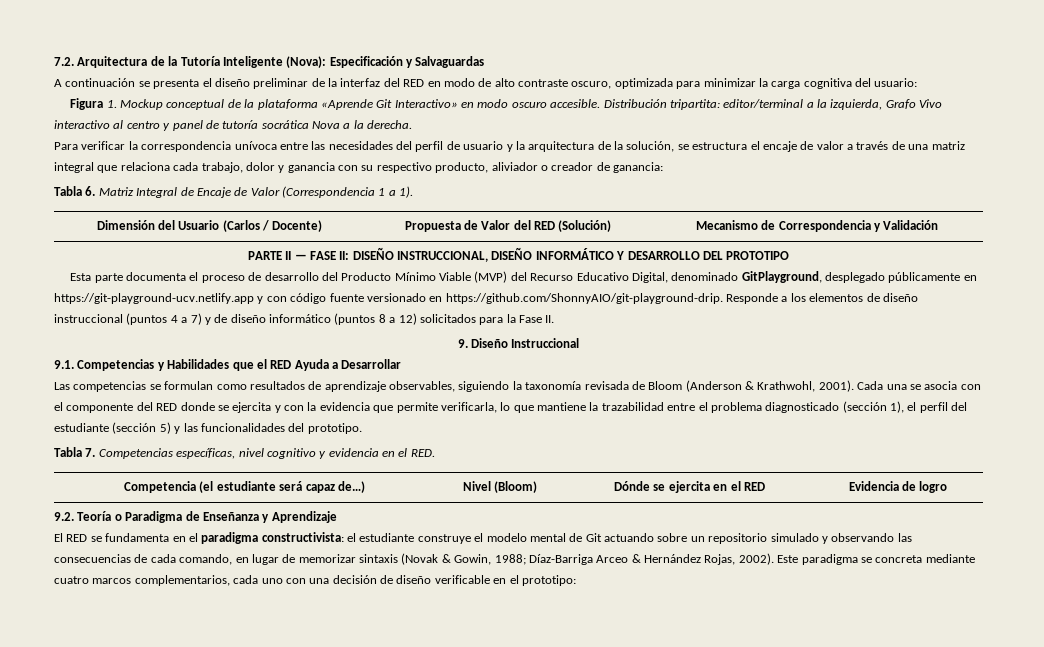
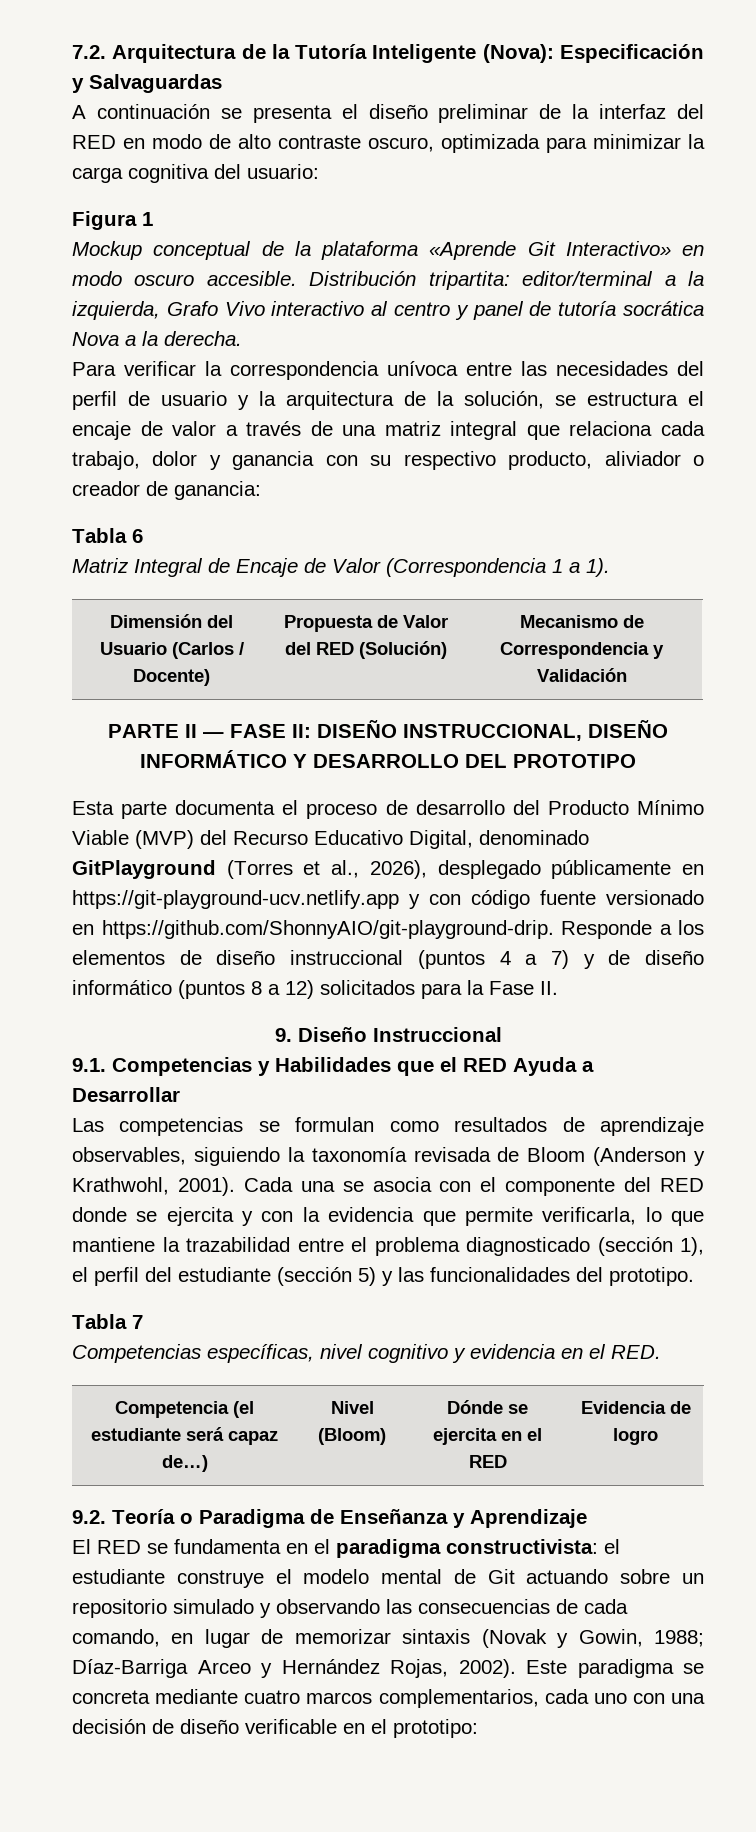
[106,100,117,108] 1. -> [142,212,153,226] 1 //
[85,186,96,196] 6. -> [132,529,143,543] 6 //
[741,271,822,283] GitPlayground, -> [72,860,427,879] GitPlayground (Torres et al., 2026),
[745,381,754,390] & -> [694,1151,705,1166] y
[85,448,96,457] 7. -> [132,1315,143,1329] 7 //
[441,554,451,563] & -> [557,1633,569,1648] y
[631,554,641,563] & -> [261,1663,272,1678] y

